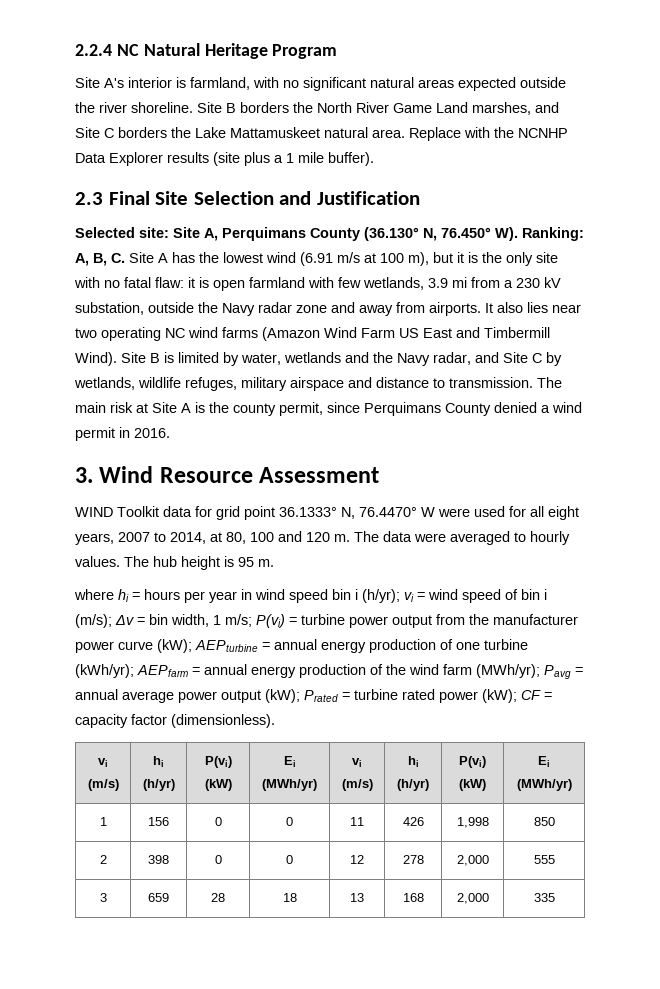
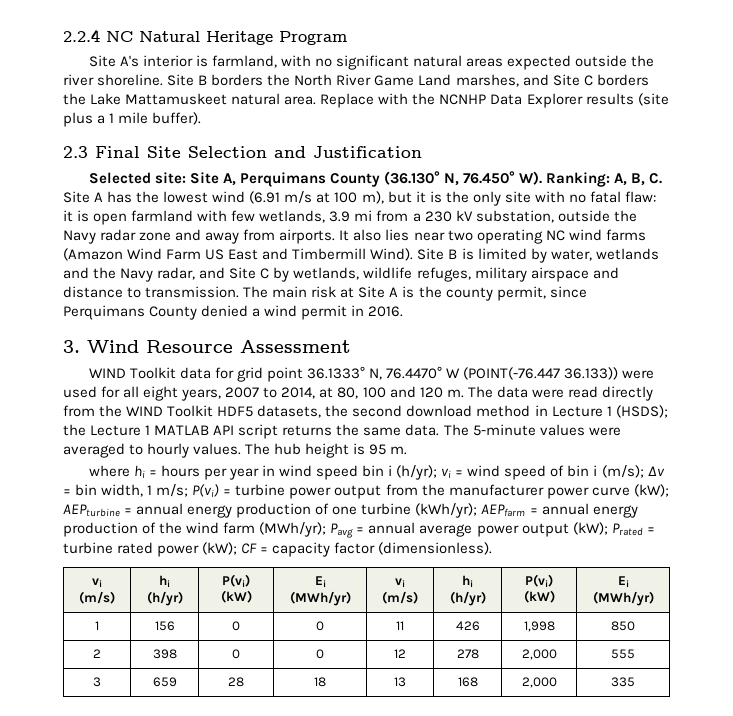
(435, 512) none -> [463,367,619,380] (POINT(-76.447 36.133))
(446, 537) none -> [567,386,653,401] [63,405,668,418] [63,424,621,439] read directly from the WIND Toolkit HDF5 datasets, the second download method in Lecture 1 (HSDS); the Lecture 1 MATLAB API script returns the same data. The 5-minute values were

